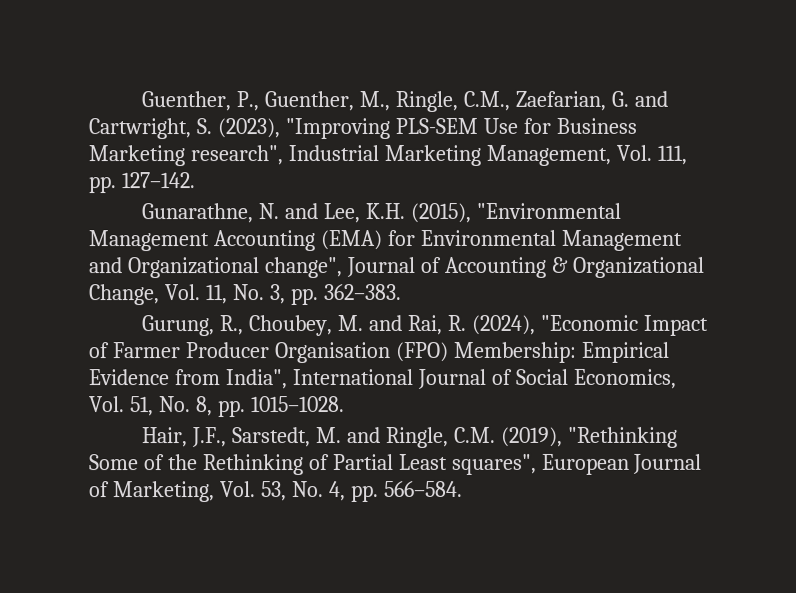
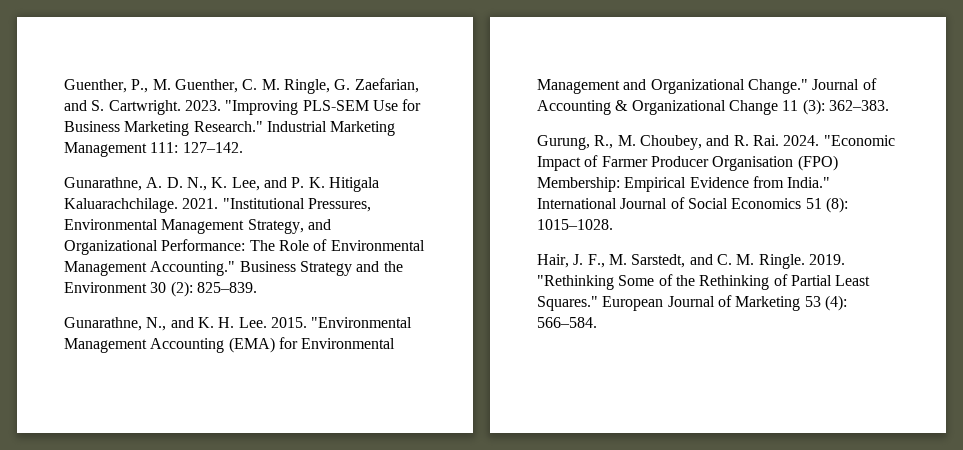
[264,90,668,113] [88,118,280,140] Guenther, M., Ringle, C.M., Zaefarian, G. and Cartwright, S. (2023), -> [152,78,419,94] [64,100,221,115] M. Guenther, C. M. Ringle, G. Zaefarian, and S. Cartwright. 2023.
[189,145,283,166] research", -> [193,121,263,132] Research."
[485,144,687,166] [88,172,195,194] [141,202,472,224] Management, Vol. 111, pp. 127–142. // Gunarathne, N. and Lee, K.H. (2015), -> [64,142,243,157] [64,177,379,192] [64,198,371,213] [64,219,331,234] [64,239,425,255] [64,261,403,276] [64,281,257,297] [64,317,307,331] Management 111: 127–142. // Gunarathne, A. D. N., K. Lee, and P. K. Hitigala Kaluarachchilage. 2021. "Institutional Pressures, Environmental Management Strategy, and Organizational Performance: The Role of Environmental Management Accounting." Business Strategy and the Environment 30 (2): 825–839. // Gunarathne, N., and K. H. Lee. 2015.
[263,257,342,279] change", -> [747,79,808,94] Change."
[88,283,402,306] [142,314,537,337] Change, Vol. 11, No. 3, pp. 362–383. // Gurung, R., Choubey, M. and Rai, R. (2024), -> [728,99,889,115] [537,135,820,150] Change 11 (3): 362–383. // Gurung, R., M. Choubey, and R. Rai. 2024.
[225,369,288,390] India", -> [787,177,831,188] India."
[573,368,677,389] [89,396,345,418] [142,426,564,449] Economics, Vol. 51, No. 8, pp. 1015–1028. // Hair, J.F., Sarstedt, M. and Ringle, C.M. (2019), -> [731,197,848,213] [537,219,613,230] [537,254,845,269] Economics 51 (8): 1015–1028. // Hair, J. F., M. Sarstedt, and C. M. Ringle. 2019.
[451,453,537,475] squares", -> [537,296,598,311] Squares."
[112,481,379,503] Marketing, Vol. 53, No. 4, pp. -> [735,295,847,311] Marketing 53 (4):

